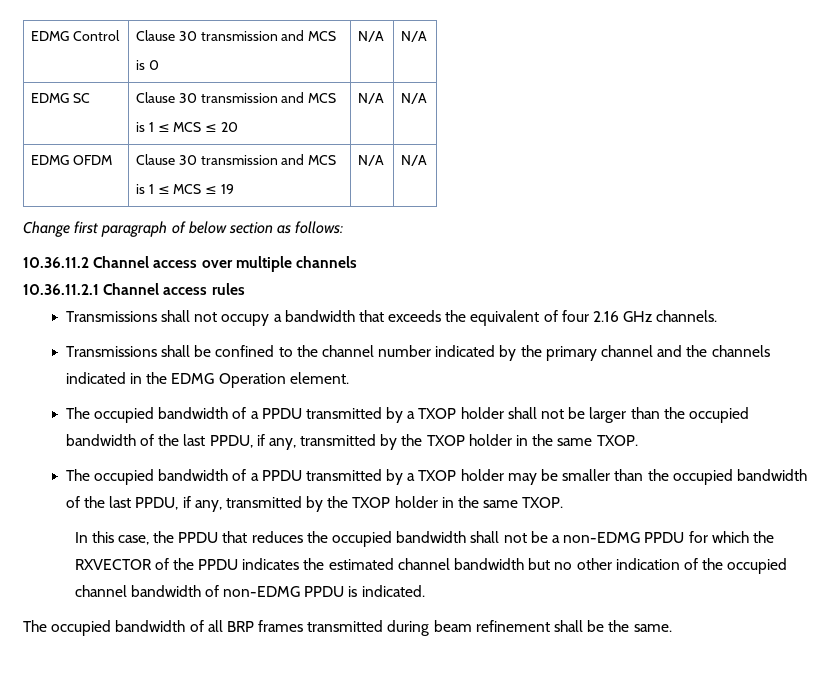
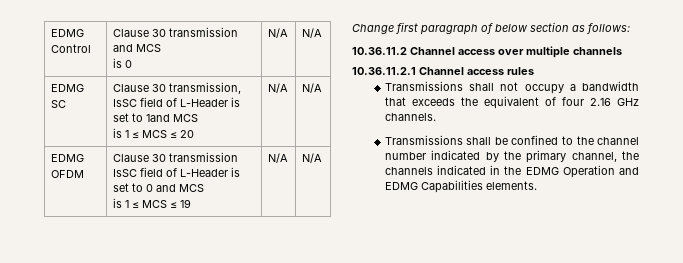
[200,92,305,103] transmission and -> [168,82,241,94] [112,97,240,107] [112,113,170,122] transmission, IsSC field of L-Header is set to 1and
(278, 160) none -> [112,167,240,177] [112,183,153,192] IsSC field of L-Header is set to 0
[601,345,683,357] channel and -> [571,152,617,162] channel,
[289,372,349,384] [65,407,749,423] [65,434,638,450] [65,469,807,485] [65,496,564,512] [74,531,774,547] [74,558,788,574] [74,585,425,597] [23,620,672,636] element. // The occupied bandwidth of a PPDU transmitted by a TXOP holder shall not be larger than the occupied bandwidth of the last PPDU, if any, transmitted by the TXOP holder in the same TXOP. // The occupied bandwidth of a PPDU transmitted by a TXOP holder may be smaller than the occupied bandwidth of the last PPDU, if any, transmitted by the TXOP holder in the same TXOP. // In this case, the PPDU that reduces the occupied bandwidth shall not be a non-EDMG PPDU for which the RXVECTOR of the PPDU indicates the estimated channel bandwidth but no other indication of the occupied channel bandwidth of non-EDMG PPDU is indicated. // The occupied bandwidth of all BRP frames transmitted during beam refinement shall be the same. -> [619,167,639,175] [384,180,537,193] and EDMG Capabilities elements.

